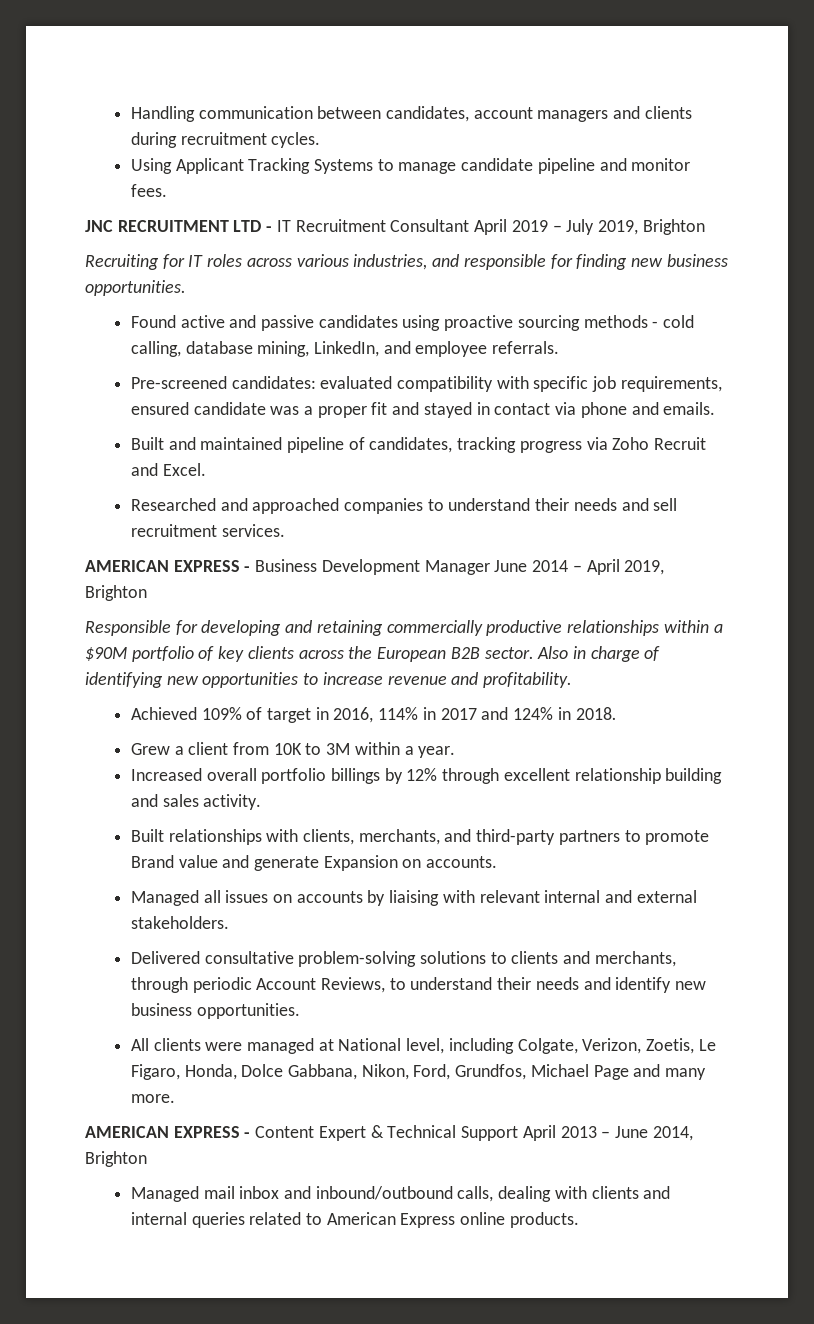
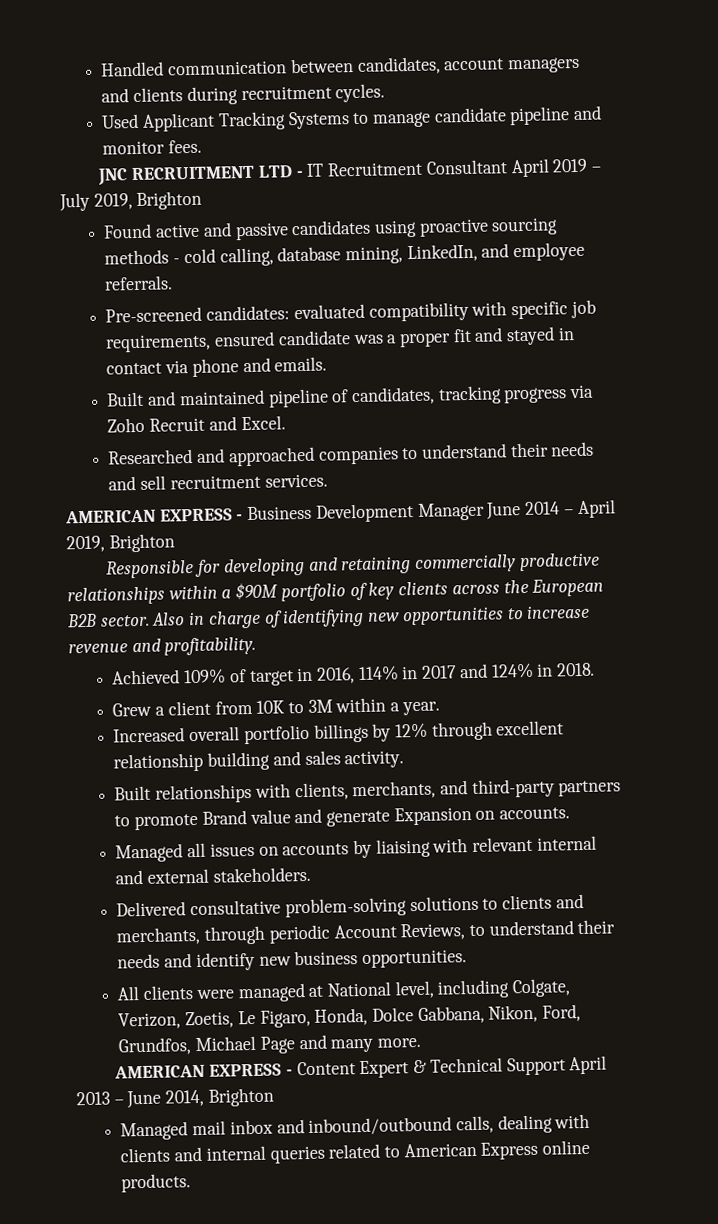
[130,106,195,122] Handling -> [100,61,165,77] Handled
[130,158,172,174] Using -> [101,113,140,129] Used
[85,254,728,270] [85,280,186,296] // Recruiting for IT roles across various industries, and responsible for finding new business opportunities. -> (203, 200) none

